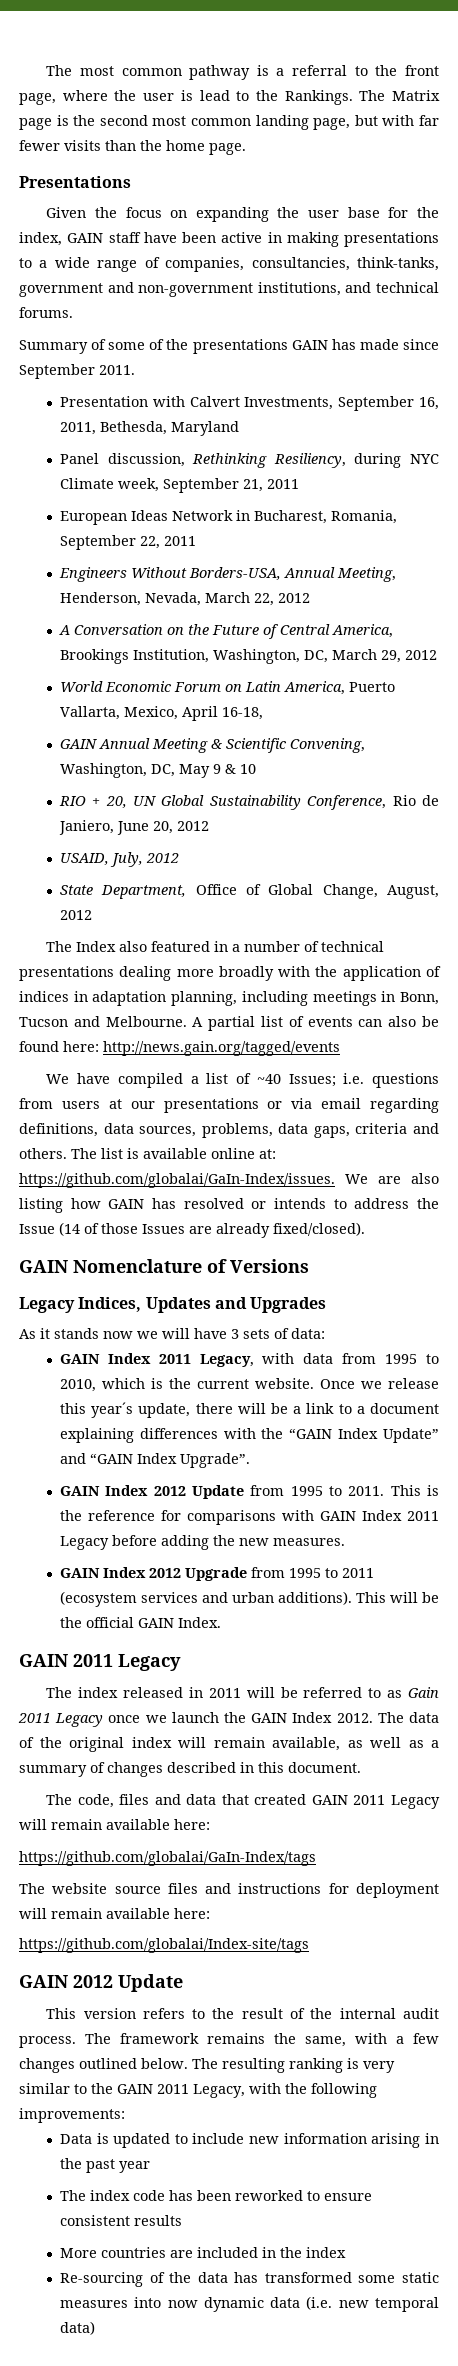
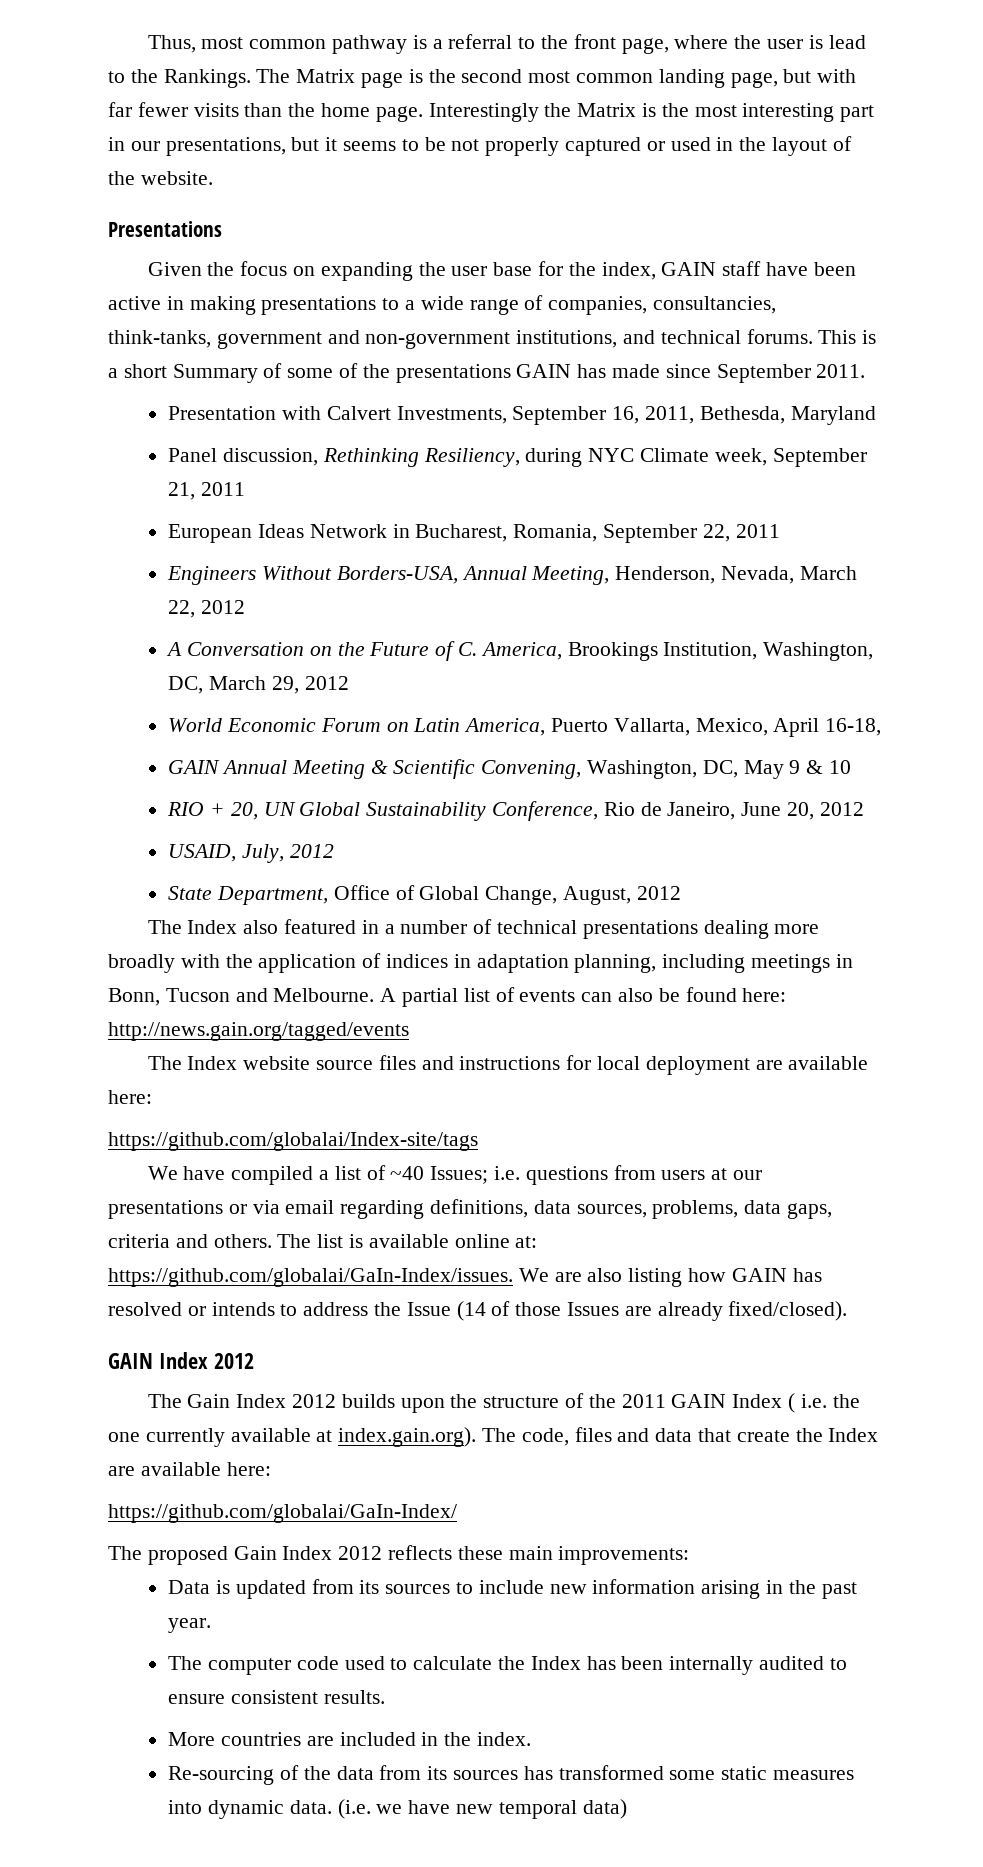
[46,65,73,76] The -> [147,35,196,53] Thus,
(246, 149) none -> [428,103,875,122] [108,136,852,156] [108,171,213,185] Interestingly the Matrix is the most interesting part in our presentations, but it seems to be not properly captured or used in the layout of the website.
(73, 312) // -> [818,330,877,344] [108,364,167,378] This is a short
[279,624,330,635] Central -> [458,642,478,656] C.
[58,820,114,835] Janiero, -> [667,802,736,820] Janeiro,
(340, 1048) none -> [147,1055,869,1075] [108,1090,152,1104] [108,1132,478,1151] // The Index website source files and instructions for local deployment are available here: // https://github.com/globalai/Index-site/tags
[73,1259,309,1273] [19,1297,327,1313] [19,1328,325,1339] [59,1353,439,1367] [59,1378,439,1392] [59,1402,439,1418] [59,1428,439,1443] [59,1453,250,1468] [59,1485,439,1499] [59,1510,439,1525] [59,1535,345,1550] [59,1567,374,1581] [59,1591,439,1607] [59,1617,221,1628] [19,1654,181,1671] [46,1687,439,1698] [18,1712,439,1727] [19,1737,439,1752] [19,1762,361,1777] Nomenclature of Versions // Legacy Indices, Updates and Upgrades // As it stands now we will have 3 sets of data: // GAIN Index 2011 Legacy, with data from 1995 to 2010, which is the current website. Once we release this year´s update, there will be a link to a document explaining differences with the “GAIN Index Update” and “GAIN Index Upgrade”. // GAIN Index 2012 Update from 1995 to 2011. This is the reference for comparisons with GAIN Index 2011 Legacy before adding the new measures. // GAIN Index 2012 Upgrade from 1995 to 2011 (ecosystem services and urban additions). This will be the official GAIN Index. // GAIN 2011 Legacy // The index released in 2011 will be referred to as Gain 2011 Legacy once we launch the GAIN Index 2012. The data of the original index will remain available, as well as a summary of changes described in this document. // -> [158,1352,254,1369] [147,1393,860,1413] [108,1427,477,1447] Index 2012 // The Gain Index 2012 builds upon the structure of the 2011 GAIN Index ( i.e. the one currently available at index.gain.org).
[254,1794,440,1809] [19,1819,210,1830] [19,1851,316,1866] [19,1883,439,1898] [19,1908,210,1919] [19,1938,309,1953] [19,1974,183,1992] [46,2008,439,2019] [19,2033,439,2048] [19,2058,395,2073] [19,2083,377,2098] created GAIN 2011 Legacy will remain available here: // https://github.com/globalai/GaIn-Index/tags // The website source files and instructions for deployment will remain available here: // https://github.com/globalai/Index-site/tags // GAIN 2012 Update // This version refers to the result of the internal audit process. The framework remains the same, with a few changes outlined below. The resulting ranking is very similar to the GAIN 2011 Legacy, with the following -> [736,1428,879,1442] [108,1462,271,1476] [108,1504,457,1523] [108,1545,553,1565] create the Index are available here: // https://github.com/globalai/GaIn-Index/ // The proposed Gain Index 2012 reflects these main
(171, 2140) none -> [311,1579,451,1594] from its sources
[118,2161,150,2173] [59,2190,303,2201] year // The index code has been reworked -> [168,1618,212,1633] [168,1656,825,1675] year. // The computer code used to calculate the Index has been internally audited
[133,2215,182,2226] results -> [323,1690,385,1704] results.
[305,2247,346,2258] index -> [477,1732,532,1746] index.
(228, 2277) none -> [379,1765,519,1780] from its sources
[167,2296,333,2312] now dynamic data (i.e. -> [208,1799,451,1819] dynamic data. (i.e. we have

